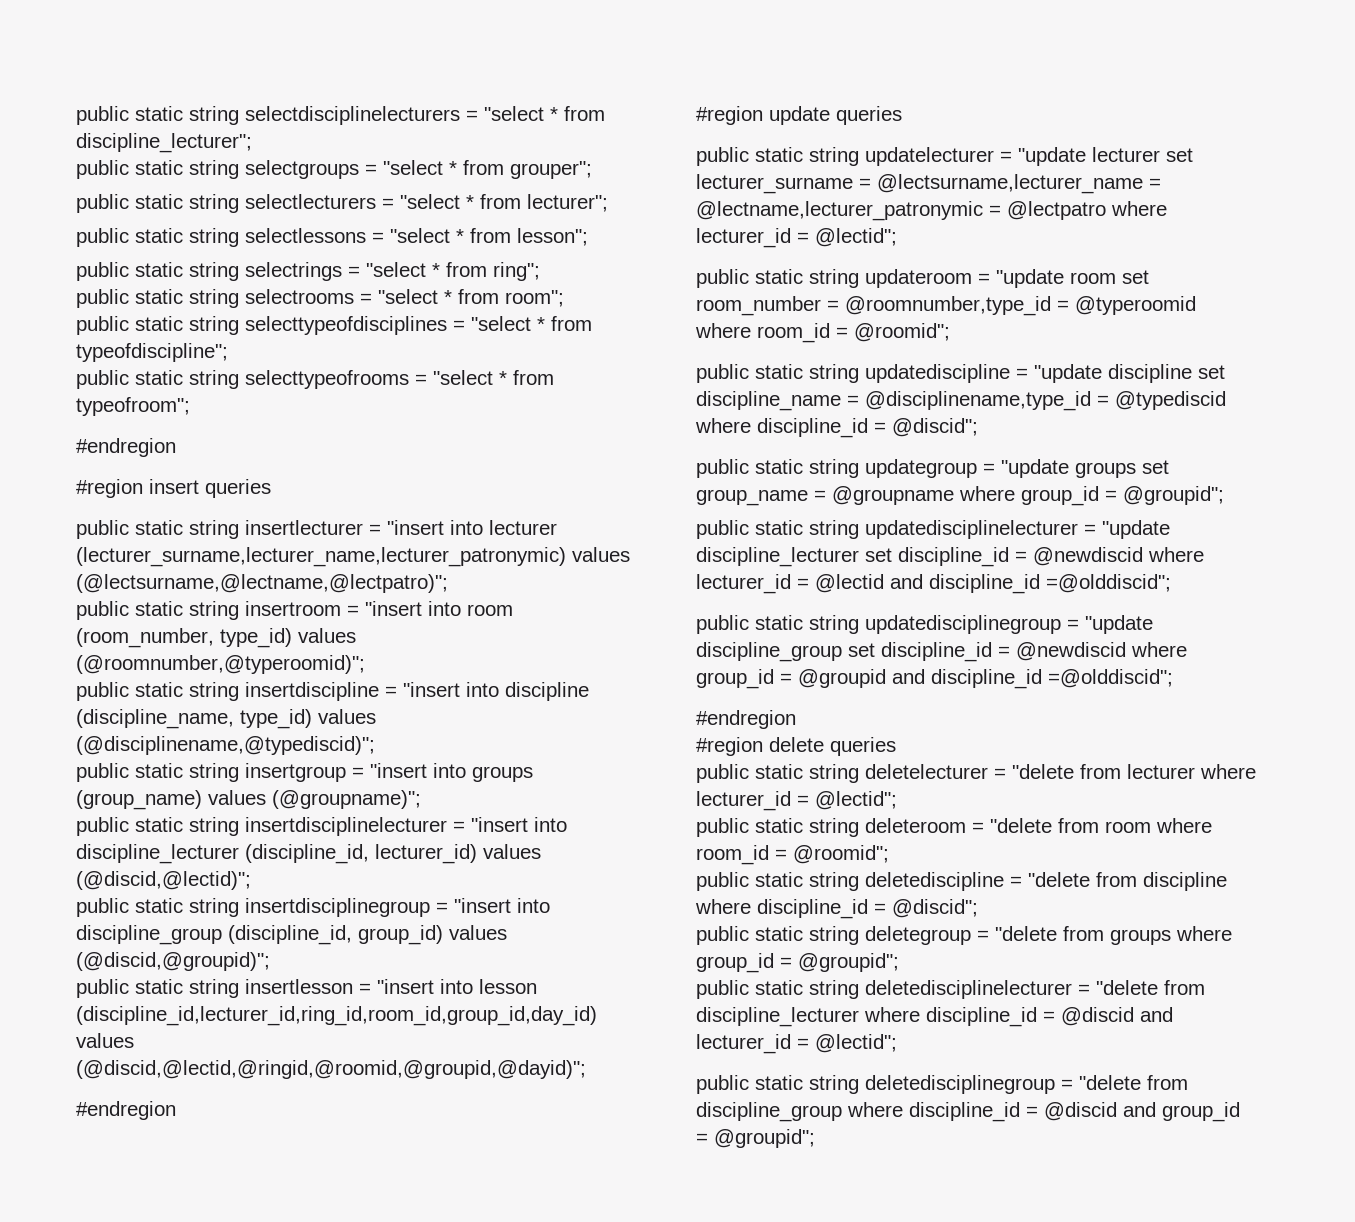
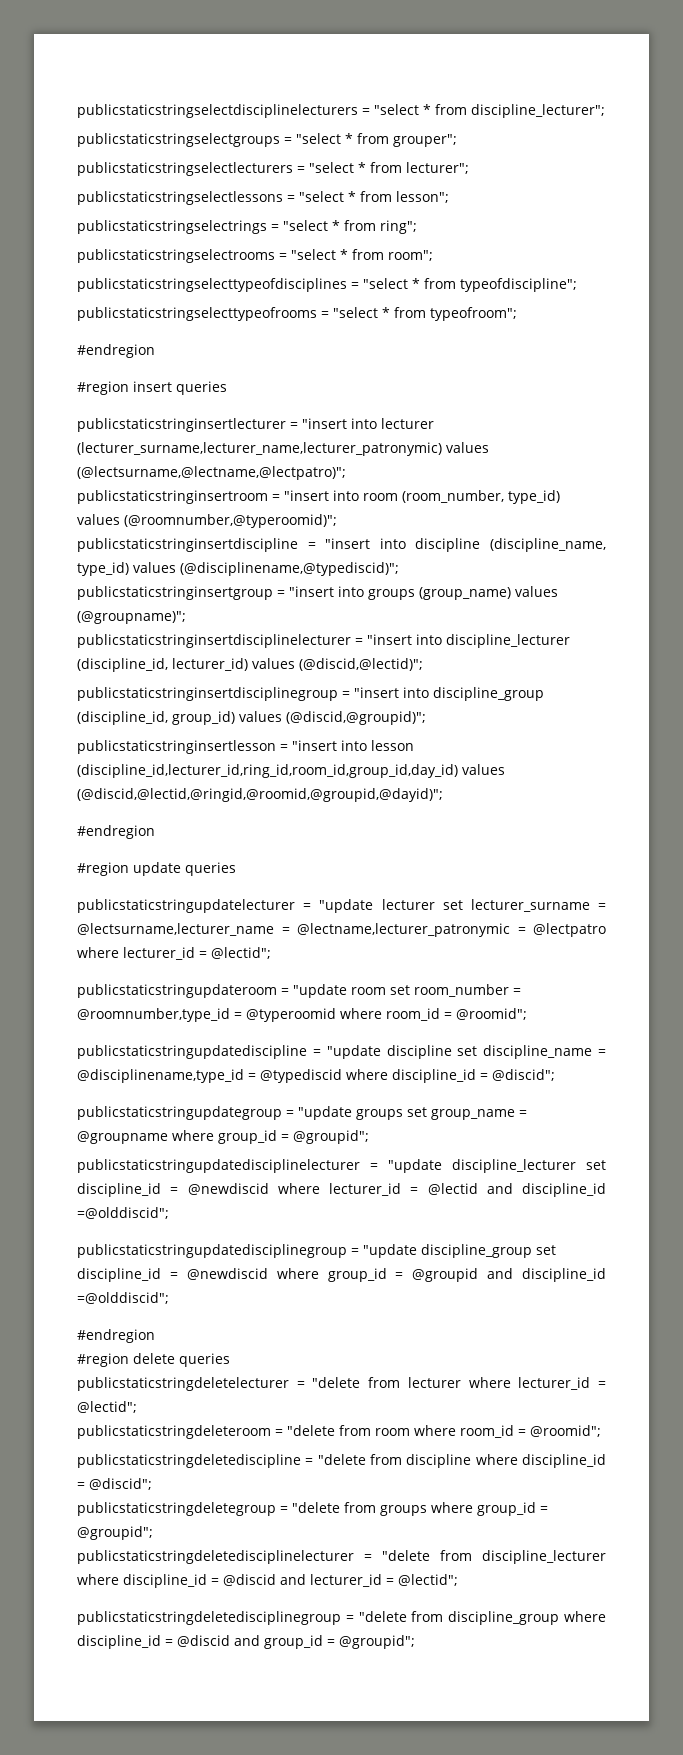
[76,106,460,125] public static string selectdisciplinelecturers -> [77,104,358,118] publicstaticstringselectdisciplinelecturers
[76,160,359,179] public static string selectgroups -> [77,133,280,147] publicstaticstringselectgroups
[76,194,376,213] public static string selectlecturers -> [77,162,293,176] publicstaticstringselectlecturers
[76,228,366,247] public static string selectlessons -> [77,191,283,205] publicstaticstringselectlessons
[76,262,342,281] public static string selectrings -> [77,220,267,234] publicstaticstringselectrings
[76,289,354,308] public static string selectrooms -> [77,249,275,263] publicstaticstringselectrooms
[76,316,447,335] public static string selecttypeofdisciplines -> [77,278,347,292] publicstaticstringselecttypeofdisciplines
[76,370,409,389] public static string selecttypeofrooms -> [77,307,317,321] publicstaticstringselecttypeofrooms
[76,520,363,539] public static string insertlecturer -> [77,418,286,432] publicstaticstringinsertlecturer
[76,601,341,620] public static string insertroom -> [77,490,268,504] publicstaticstringinsertroom
[76,682,379,701] public static string insertdiscipline -> [77,538,298,552] publicstaticstringinsertdiscipline
[76,763,346,782] public static string insertgroup -> [77,586,273,600] publicstaticstringinsertgroup
[76,817,447,836] public static string insertdisciplinelecturer -> [77,634,351,648] publicstaticstringinsertdisciplinelecturer
[76,898,430,917] public static string insertdisciplinegroup -> [77,687,338,701] publicstaticstringinsertdisciplinegroup
[76,979,353,998] public static string insertlesson -> [77,740,276,754] publicstaticstringinsertlesson
[696,147,994,166] public static string updatelecturer -> [77,899,295,913] publicstaticstringupdatelecturer
[696,269,972,288] public static string updateroom -> [77,984,277,998] publicstaticstringupdateroom
[696,364,1010,383] public static string updatediscipline -> [77,1045,307,1059] publicstaticstringupdatediscipline
[696,459,977,478] public static string updategroup -> [77,1106,282,1120] publicstaticstringupdategroup
[696,520,1078,539] public static string updatedisciplinelecturer -> [77,1159,360,1173] publicstaticstringupdatedisciplinelecturer
[696,615,1061,634] public static string updatedisciplinegroup -> [77,1244,347,1258] publicstaticstringupdatedisciplinegroup
[696,764,988,783] public static string deletelecturer -> [77,1377,289,1391] publicstaticstringdeletelecturer
[696,818,966,837] public static string deleteroom -> [77,1425,271,1439] publicstaticstringdeleteroom
[696,872,1004,891] public static string deletediscipline -> [77,1454,301,1468] publicstaticstringdeletediscipline
[696,926,971,945] public static string deletegroup -> [77,1502,276,1516] publicstaticstringdeletegroup
[696,980,1072,999] public static string deletedisciplinelecturer -> [77,1550,354,1564] publicstaticstringdeletedisciplinelecturer
[696,1075,1055,1094] public static string deletedisciplinegroup -> [77,1611,341,1625] publicstaticstringdeletedisciplinegroup

